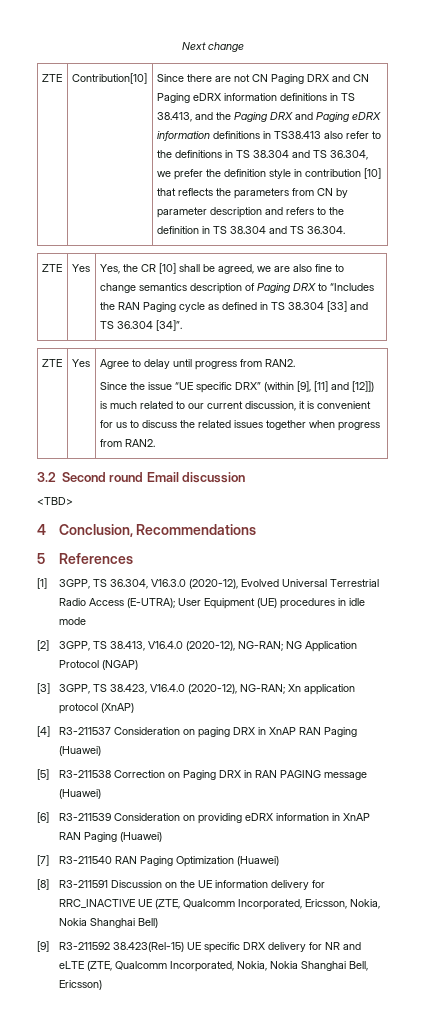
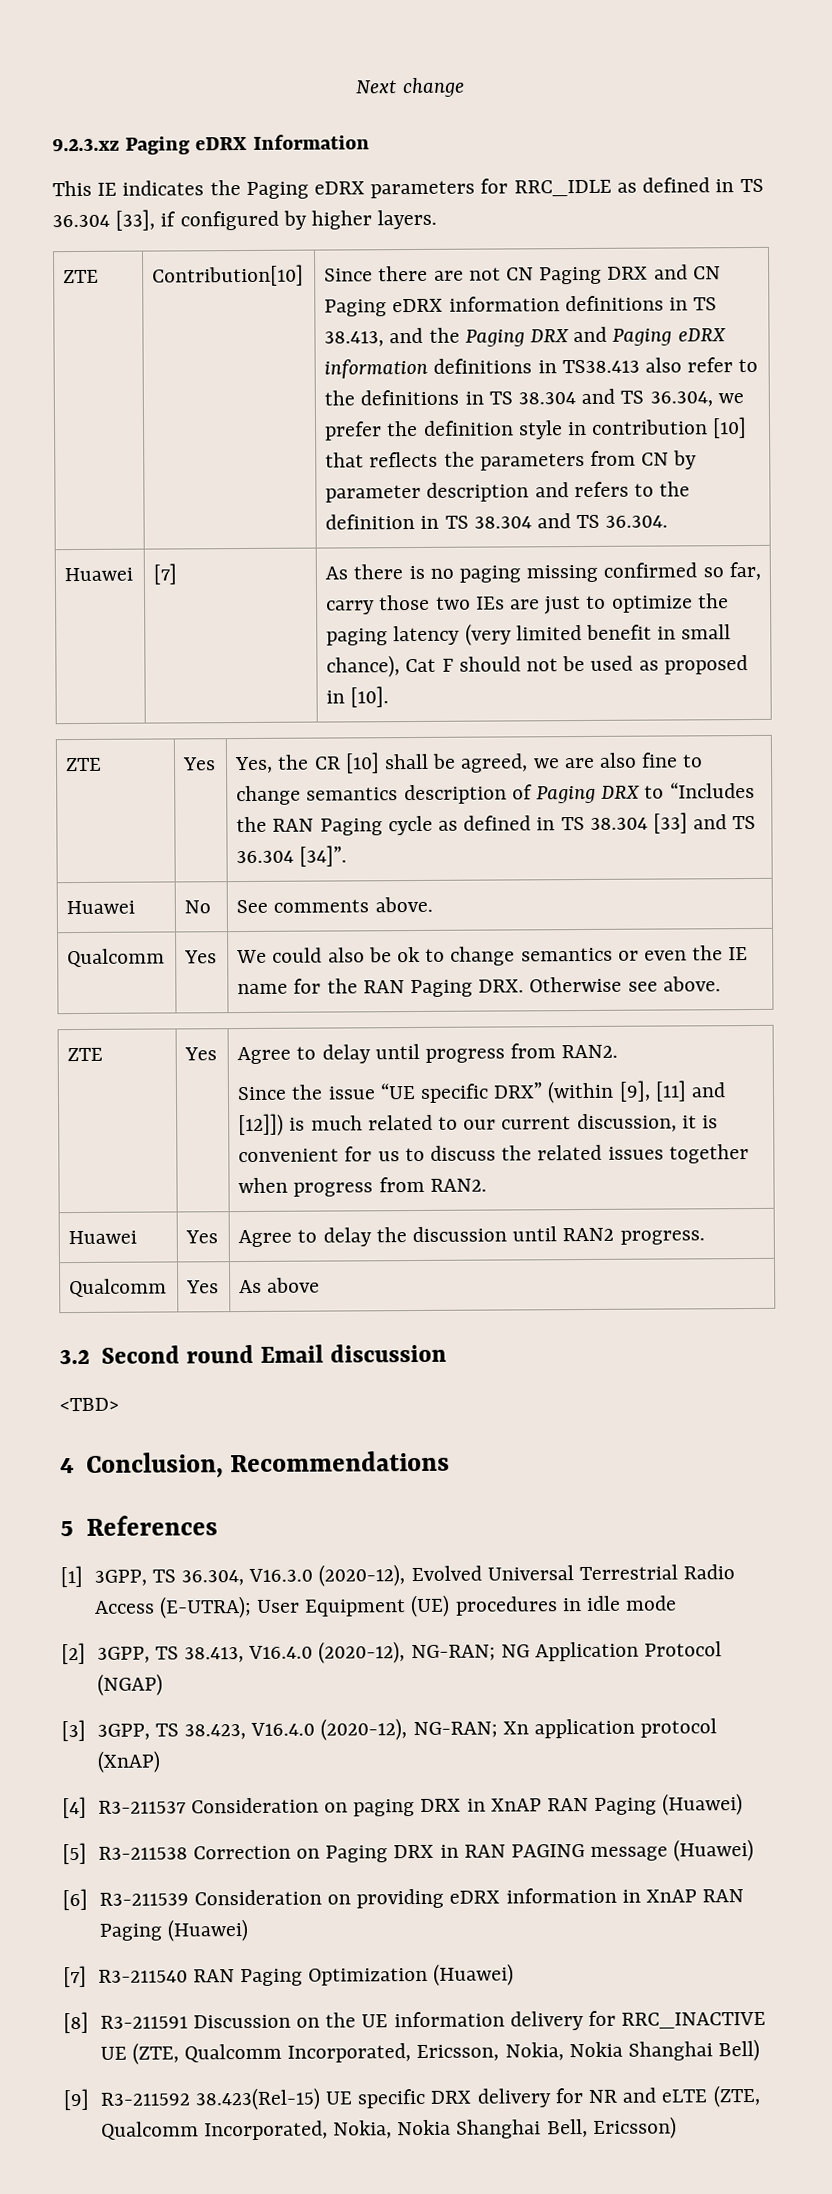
(244, 47) none -> [52,134,370,155] [52,177,764,199] [52,209,438,231] // 9.2.3.xz Paging eDRX Information // This IE indicates the Paging eDRX parameters for RRC_IDLE as defined in TS 36.304 [33], if configured by higher layers.
(345, 230) none -> [64,567,134,582] [153,563,178,585] [325,561,761,583] [326,593,729,615] [326,623,732,646] [326,655,748,678] [326,686,390,708] // Huawei | [7] | As there is no paging missing confirmed so far, carry those two IEs are just to optimize the paging latency (very limited benefit in small chance), Cat F should not be used as proposed in [10].
(182, 325) none -> [66,900,136,915] [184,900,212,914] [236,896,433,914] [67,948,166,968] [184,950,218,964] [236,945,749,966] [237,976,721,998] // Huawei | No | See comments above. // Qualcomm | Yes | We could also be ok to change semantics or even the IE name for the RAN Paging DRX. Otherwise see above.
(155, 443) none -> [68,1230,138,1245] [185,1230,219,1244] [238,1226,705,1248] [69,1278,168,1298] [186,1280,220,1294] [239,1277,321,1294] // Huawei | Yes | Agree to delay the discussion until RAN2 progress. // Qualcomm | Yes | As above

